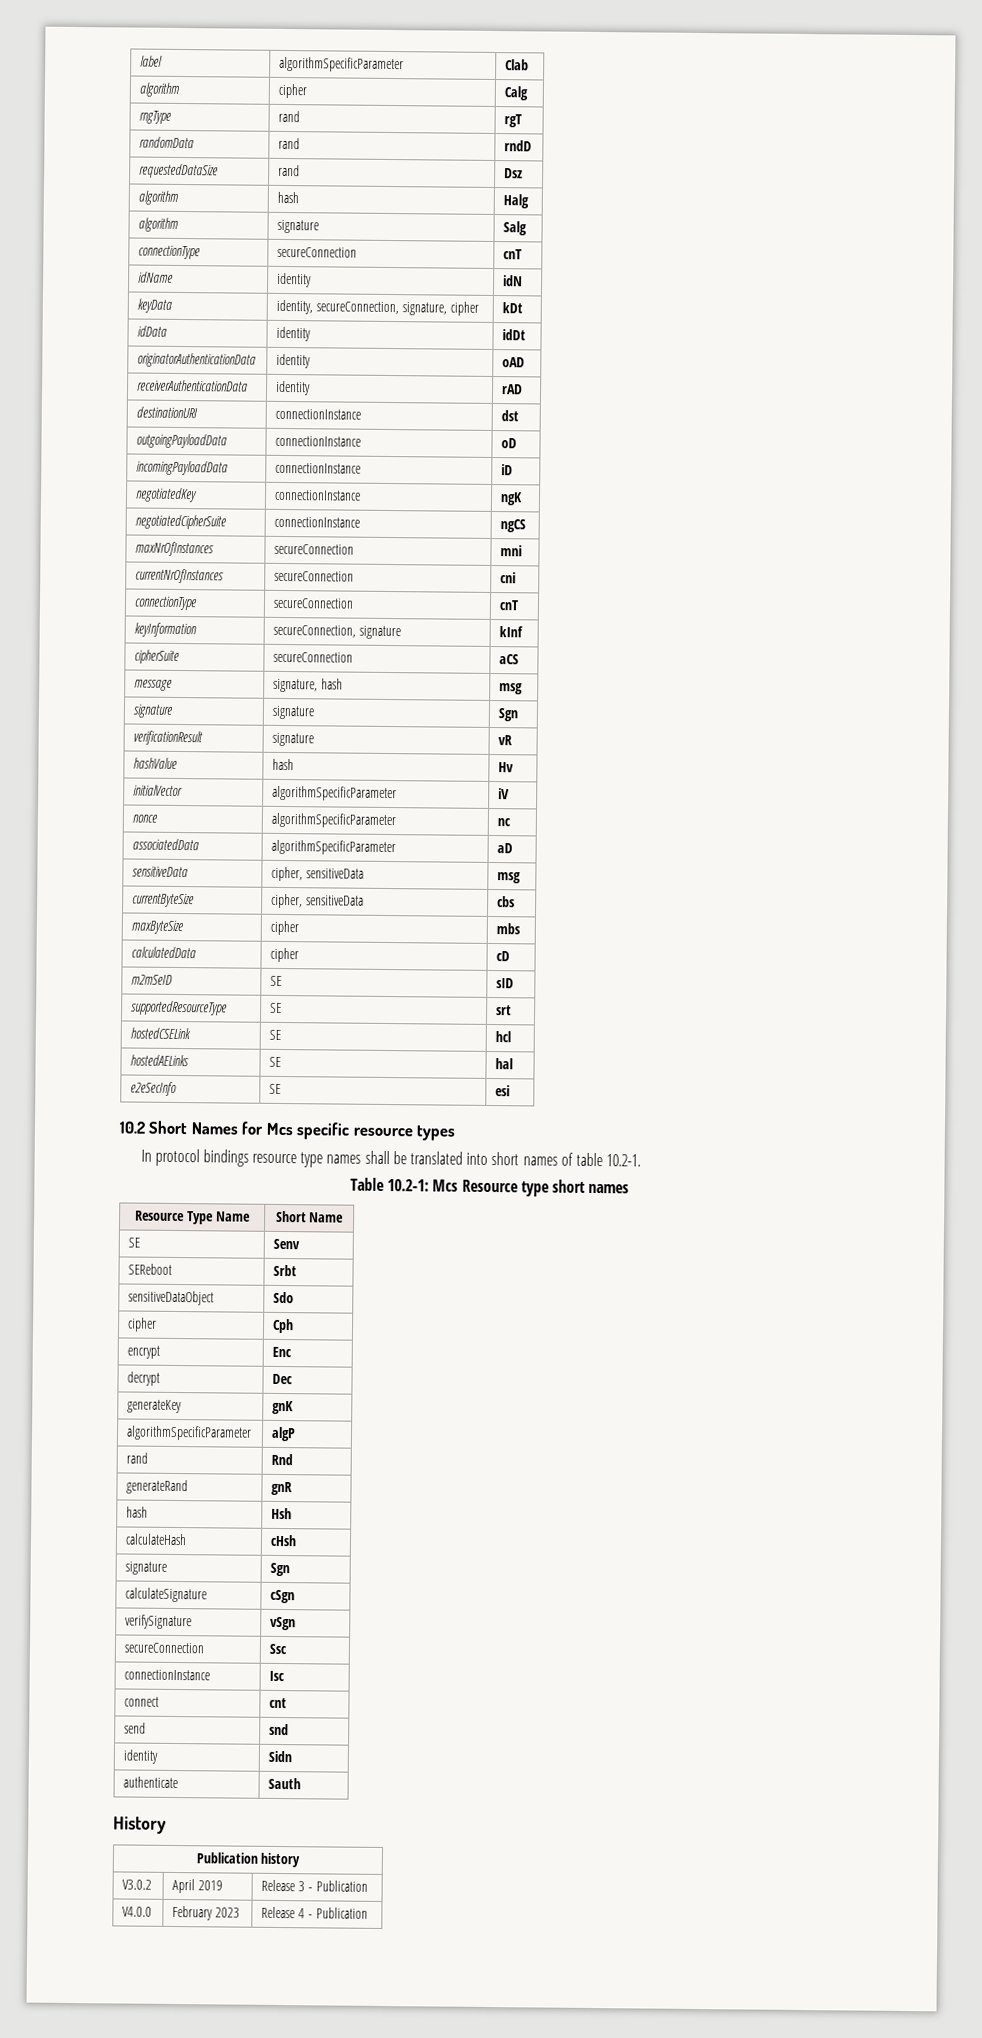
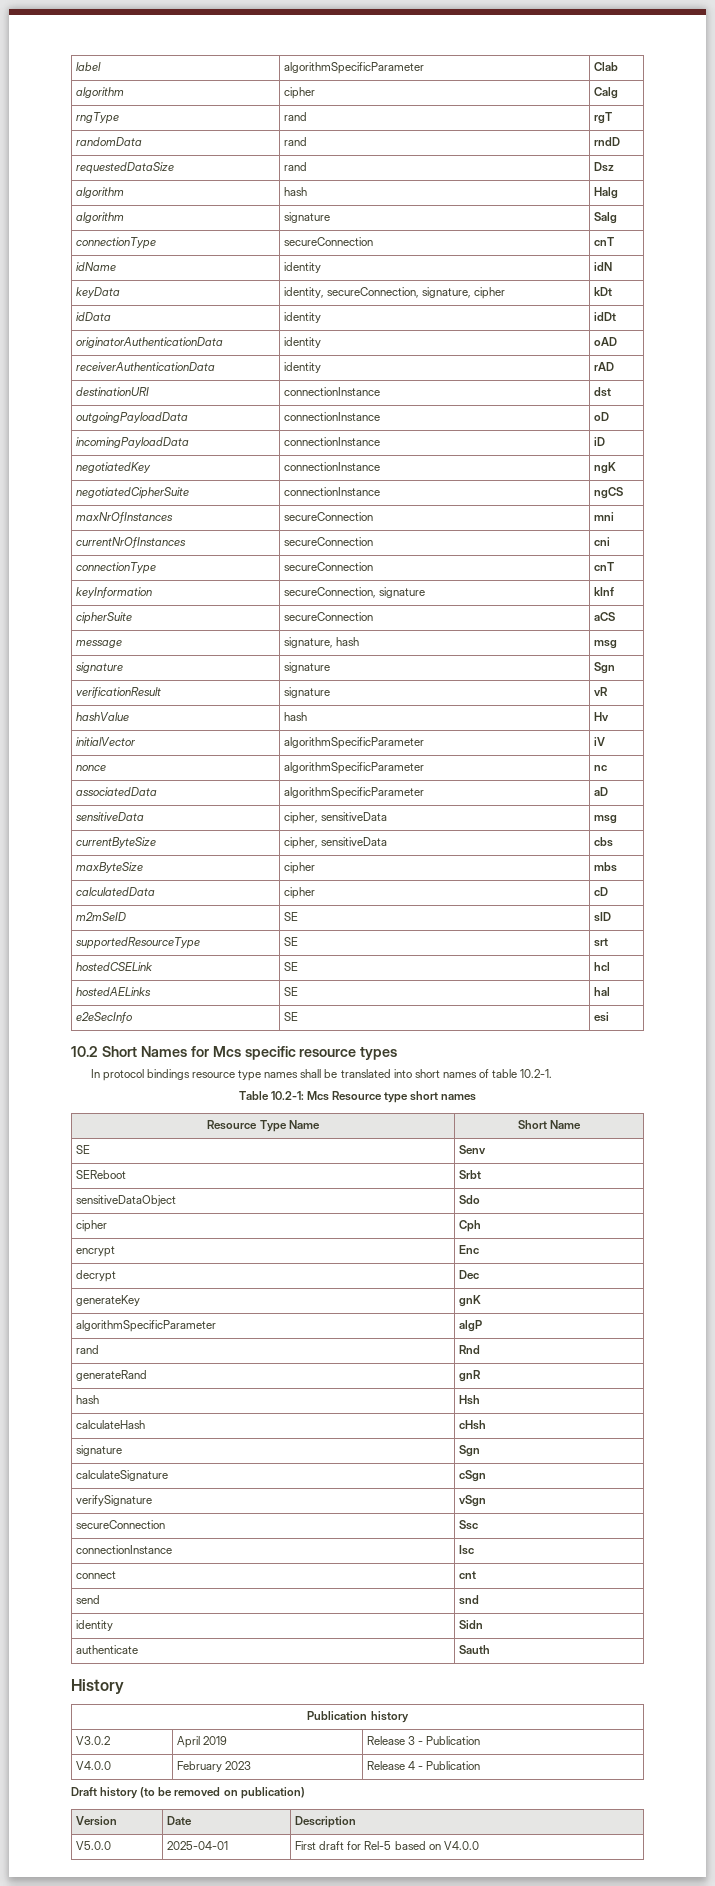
(368, 1913) none -> [71,1787,305,1799] [76,1816,118,1826] [167,1816,193,1825] [295,1816,357,1828] [76,1841,112,1850] [167,1841,229,1850] [295,1841,479,1850] // Draft history (to be removed on publication) // Version | Date | Description // V5.0.0 | 2025-04-01 | First draft for Rel-5 based on V4.0.0

